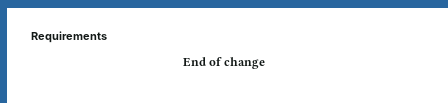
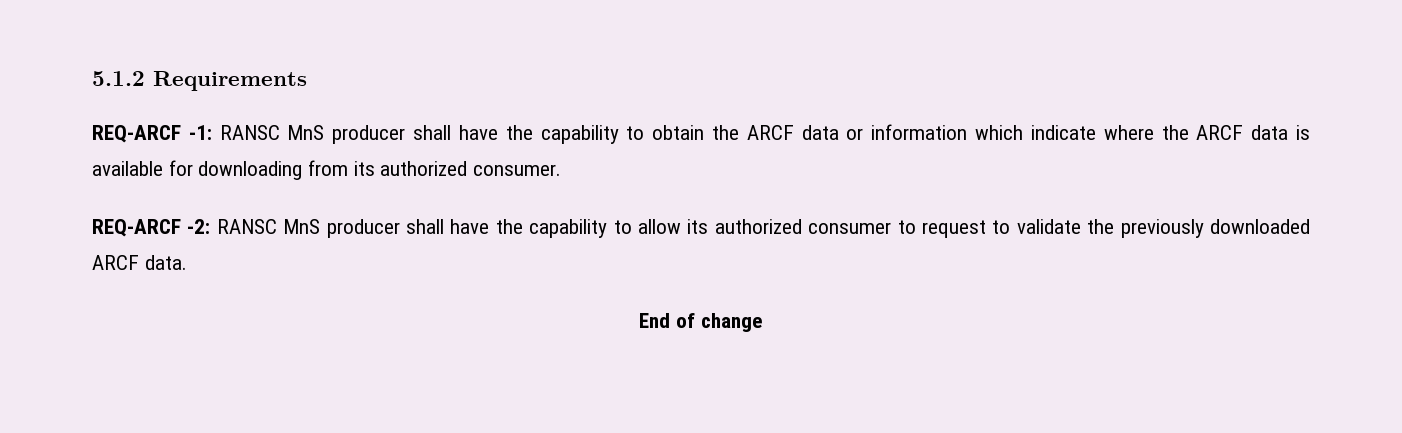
(31, 37) none -> [92,71,145,86] 5.1.2
(107, 37) none -> [92,124,1311,144] [92,160,562,180] [92,219,1310,238] [92,255,187,270] // REQ-ARCF -1: RANSC MnS producer shall have the capability to obtain the ARCF data or information which indicate where the ARCF data is available for downloading from its authorized consumer. // REQ-ARCF -2: RANSC MnS producer shall have the capability to allow its authorized consumer to request to validate the previously downloaded ARCF data.

